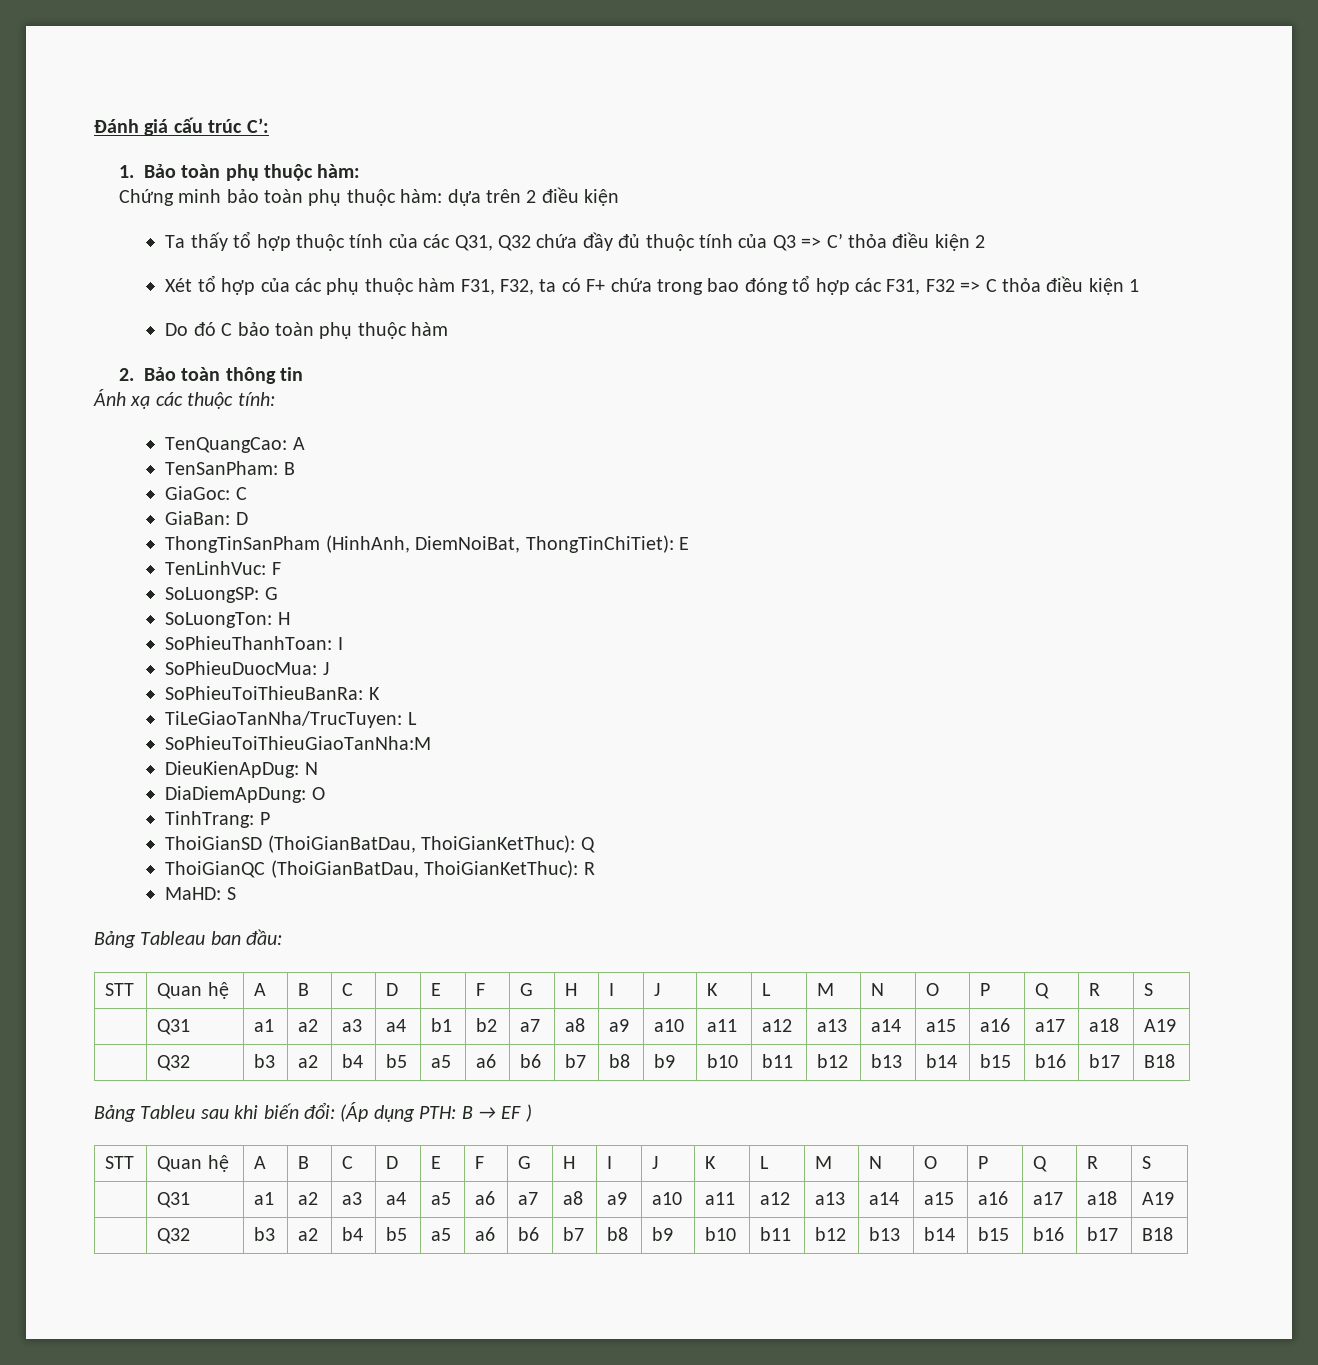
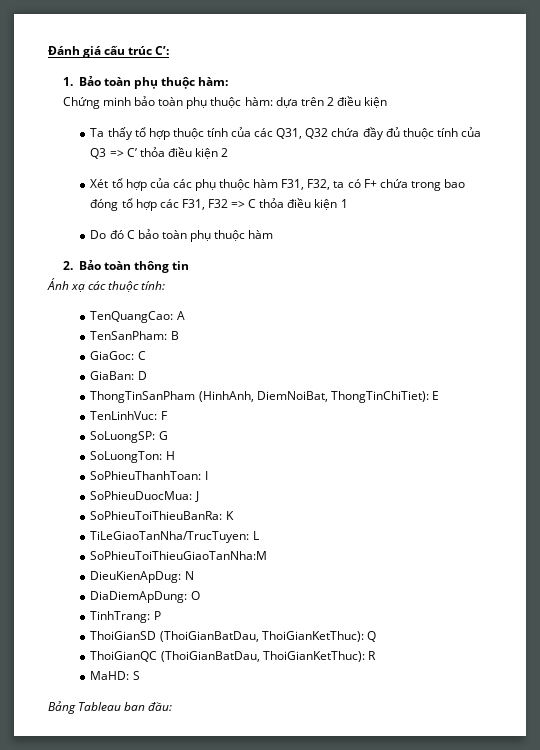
[105,983,135,996] [157,982,229,999] [254,983,267,996] [298,983,310,996] [342,983,354,996] [386,983,399,996] [431,983,442,996] [476,983,486,996] [520,983,534,996] [565,983,578,996] [609,983,615,996] [654,983,661,996] [707,983,719,996] [762,983,772,996] [817,983,835,996] [871,983,885,996] [926,983,940,996] [980,983,991,996] [1035,983,1050,999] [1089,983,1101,996] [1144,983,1154,996] [157,1019,191,1035] [254,1019,275,1032] [298,1019,319,1032] [342,1019,363,1032] [386,1019,407,1032] [431,1018,453,1032] [476,1018,498,1032] [520,1019,541,1032] [565,1018,586,1032] [609,1019,630,1032] [654,1019,685,1032] [707,1019,738,1032] [762,1019,793,1032] [817,1019,848,1032] [871,1019,902,1032] [926,1019,957,1032] [980,1018,1011,1032] [1035,1019,1066,1032] [1089,1018,1120,1032] [1144,1019,1177,1032] [157,1055,191,1071] [254,1054,276,1068] [298,1055,319,1068] [342,1054,364,1068] [386,1054,408,1068] [431,1055,452,1068] [476,1054,497,1068] [520,1054,542,1068] [565,1054,587,1068] [609,1054,631,1068] [654,1054,676,1068] [707,1054,739,1068] [762,1054,794,1068] [817,1054,849,1068] [871,1054,903,1068] [926,1054,958,1068] [980,1054,1012,1068] [1035,1054,1067,1068] [1089,1054,1121,1068] [1144,1054,1176,1068] [94,1102,532,1122] [105,1156,135,1169] [157,1155,229,1172] [254,1156,267,1169] [298,1156,310,1169] [342,1156,354,1169] [386,1156,399,1169] [431,1156,442,1169] [475,1156,485,1169] [518,1156,532,1169] [563,1156,576,1169] [607,1156,613,1169] [652,1156,659,1169] [705,1156,717,1169] [760,1156,770,1169] [815,1156,833,1169] [869,1156,883,1169] [924,1156,938,1169] [978,1156,989,1169] [1033,1156,1048,1172] [1087,1156,1099,1169] [1142,1156,1152,1169] [157,1192,191,1208] [254,1192,275,1205] [298,1192,319,1205] [342,1192,363,1205] [386,1192,407,1205] [431,1192,452,1205] [475,1191,496,1205] [518,1192,539,1205] [563,1191,584,1205] [607,1192,628,1205] [652,1192,683,1205] [705,1192,736,1205] [760,1192,791,1205] [815,1192,846,1205] [869,1192,900,1205] [924,1192,955,1205] [978,1191,1009,1205] [1033,1192,1064,1205] [1087,1191,1118,1205] [1142,1192,1175,1205] [157,1228,191,1244] [254,1227,276,1241] [298,1228,319,1241] [342,1227,364,1241] [386,1227,408,1241] [431,1228,452,1241] [475,1227,496,1241] [518,1227,540,1241] [563,1227,585,1241] [607,1227,629,1241] [652,1227,674,1241] [705,1227,737,1241] [760,1227,792,1241] [815,1227,847,1241] [869,1227,901,1241] [924,1227,956,1241] [978,1227,1010,1241] [1033,1227,1065,1241] [1087,1227,1119,1241] [1142,1227,1174,1241] // STT | Quan hệ | A | B | C | D | E | F | G | H | I | J | K | L | M | N | O | P | Q | R | S // | Q31 | a1 | a2 | a3 | a4 | b1 | b2 | a7 | a8 | a9 | a10 | a11 | a12 | a13 | a14 | a15 | a16 | a17 | a18 | A19 // | Q32 | b3 | a2 | b4 | b5 | a5 | a6 | b6 | b7 | b8 | b9 | b10 | b11 | b12 | b13 | b14 | b15 | b16 | b17 | B18 // Bảng Tableu sau khi biến đổi: (Áp dụng PTH: B → EF ) // STT | Quan hệ | A | B | C | D | E | F | G | H | I | J | K | L | M | N | O | P | Q | R | S // | Q31 | a1 | a2 | a3 | a4 | a5 | a6 | a7 | a8 | a9 | a10 | a11 | a12 | a13 | a14 | a15 | a16 | a17 | a18 | A19 // | Q32 | b3 | a2 | b4 | b5 | a5 | a6 | b6 | b7 | b8 | b9 | b10 | b11 | b12 | b13 | b14 | b15 | b16 | b17 | B18 -> (173, 706) none

